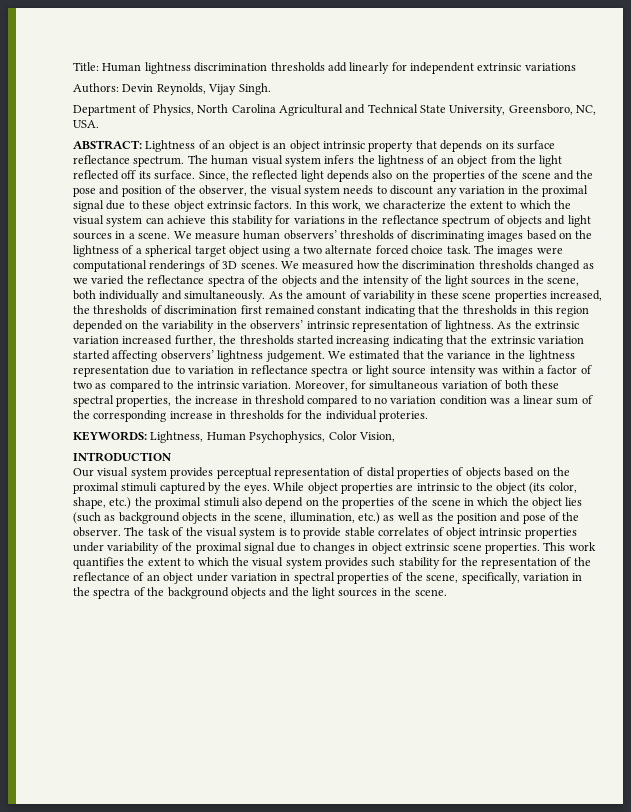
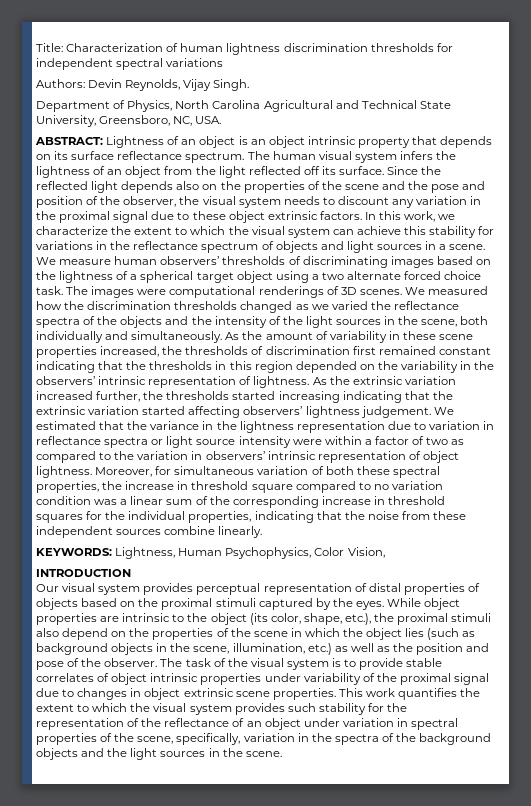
[102,63,142,72] Human -> [66,43,224,52] Characterization of human
[327,62,390,74] add linearly -> (434, 47) none
[477,63,522,71] extrinsic -> [116,58,164,70] spectral
[198,171,229,181] Since, -> [387,166,419,175] Since
[478,368,499,374] was -> [292,439,322,445] were
[196,381,292,389] intrinsic variation. -> [137,451,459,463] [36,466,92,478] variation in observers’ intrinsic representation of object lightness.
(305, 400) none -> [251,484,293,493] square
[229,410,284,420] thresholds -> [388,496,446,505] [36,514,83,523] threshold squares
[379,411,428,422] proteries. -> [188,511,467,523] [36,526,263,538] properties, indicating that the noise from these independent sources combine linearly.
[109,497,132,509] etc.) -> [344,613,371,625] etc.),

